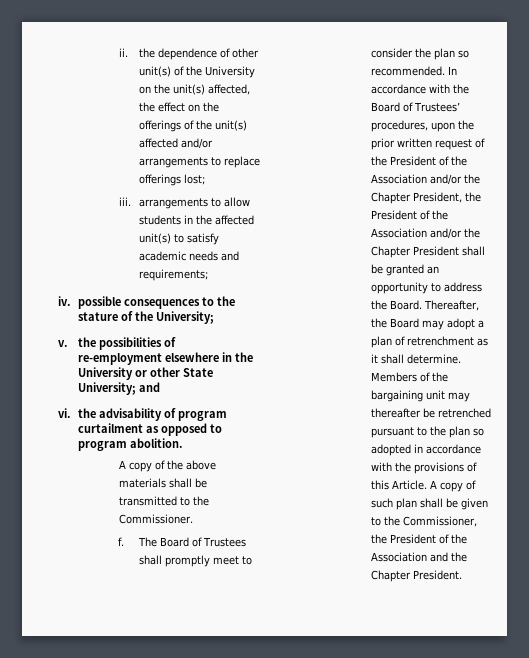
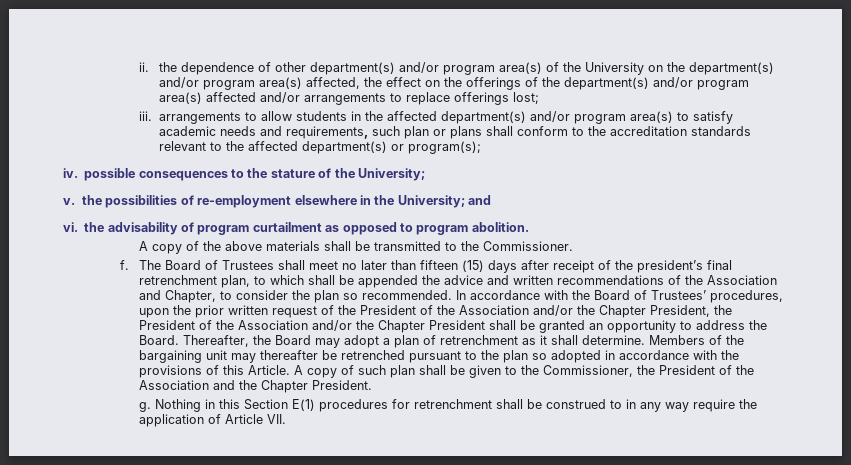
[139,66,172,77] unit(s) -> [309,62,542,75] department(s) and/or program area(s)
[173,84,206,95] unit(s) -> [688,62,774,75] [158,77,302,90] department(s) and/or program area(s)
[215,120,248,131] unit(s) -> [563,77,749,90] [158,92,202,104] department(s) and/or program area(s)
[139,233,172,244] unit(s) -> [440,111,673,124] department(s) and/or program area(s)
[139,269,209,281] requirements; -> [285,126,751,139] [158,141,481,154] requirements, such plan or plans shall conform to the accreditation standards relevant to the affected department(s) or program(s);
[78,367,214,380] University or other State -> (395, 200) none
[164,555,239,567] promptly meet -> [309,260,733,273] [139,275,778,288] [139,290,217,303] meet no later than fifteen (15) days after receipt of the president’s final retrenchment plan, to which shall be appended the advice and written recommendations of the Association and Chapter,
(462, 575) none -> [139,399,758,412] [139,414,287,427] // g. Nothing in this Section E(1) procedures for retrenchment shall be construed to in any way require the application of Article VII.

